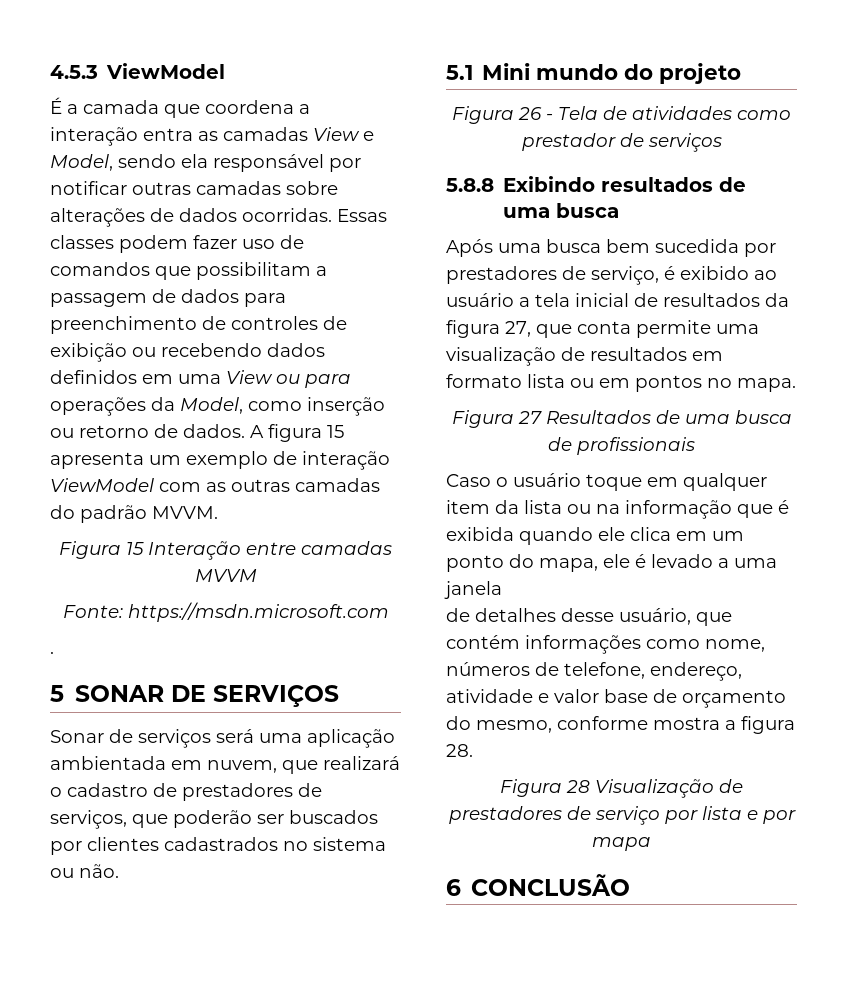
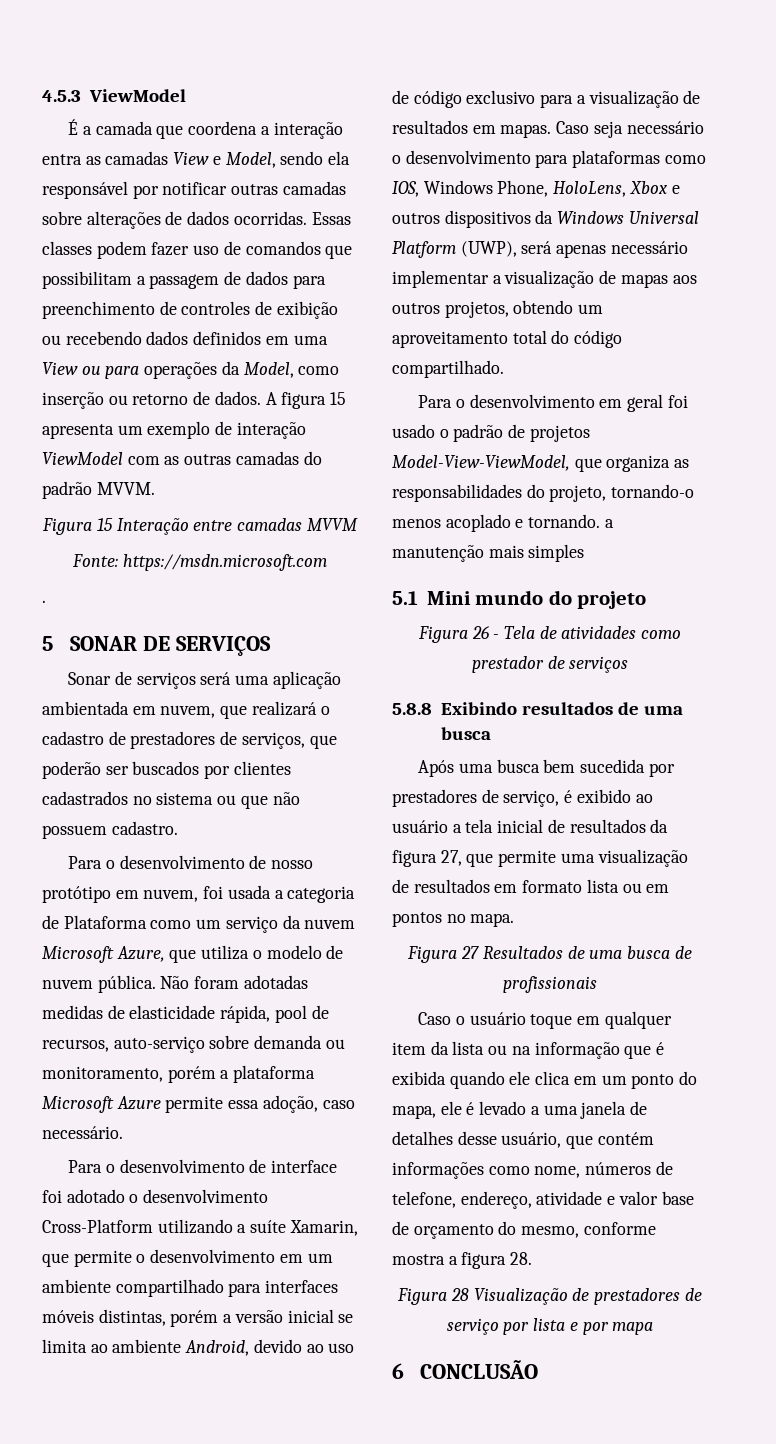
[79,864,119,878] não. -> [240,792,300,809] [42,821,178,839] [68,855,314,869] [42,885,356,903] [42,915,356,933] [42,945,344,963] [42,975,308,993] [42,1005,329,1023] [42,1035,345,1053] [42,1065,316,1083] [42,1095,355,1113] [42,1126,123,1139] [68,1159,338,1173] [42,1189,269,1203] [42,1219,358,1236] [42,1249,333,1267] [42,1279,339,1297] [42,1309,354,1327] [42,1339,355,1356] [392,90,701,108] [392,120,704,138] [392,150,706,168] [392,180,680,197] [392,210,699,228] [392,241,688,258] [392,270,697,288] [392,300,604,318] [392,330,623,348] [392,360,504,378] [418,394,688,412] [392,424,590,442] [392,455,690,472] [392,484,695,502] [392,514,614,532] [392,544,585,562] que não possuem cadastro. // Para o desenvolvimento de nosso protótipo em nuvem, foi usada a categoria de Plataforma como um serviço da nuvem Microsoft Azure, que utiliza o modelo de nuvem pública. Não foram adotadas medidas de elasticidade rápida, pool de recursos, auto-serviço sobre demanda ou monitoramento, porém a plataforma Microsoft Azure permite essa adoção, caso necessário. // Para o desenvolvimento de interface foi adotado o desenvolvimento Cross-Platform utilizando a suíte Xamarin, que permite o desenvolvimento em um ambiente compartilhado para interfaces móveis distintas, porém a versão inicial se limita ao ambiente Android, devido ao uso de código exclusivo para a visualização de resultados em mapas. Caso seja necessário o desenvolvimento para plataformas como IOS, Windows Phone, HoloLens, Xbox e outros dispositivos da Windows Universal Platform (UWP), será apenas necessário implementar a visualização de mapas aos outros projetos, obtendo um aproveitamento total do código compartilhado. // Para o desenvolvimento em geral foi usado o padrão de projetos Model-View-ViewModel, que organiza as responsabilidades do projeto, tornando-o menos acoplado e tornando. a manutenção mais simples
[577,321,631,334] conta -> (494, 860) none
(502, 590) // -> (627, 1110) none

